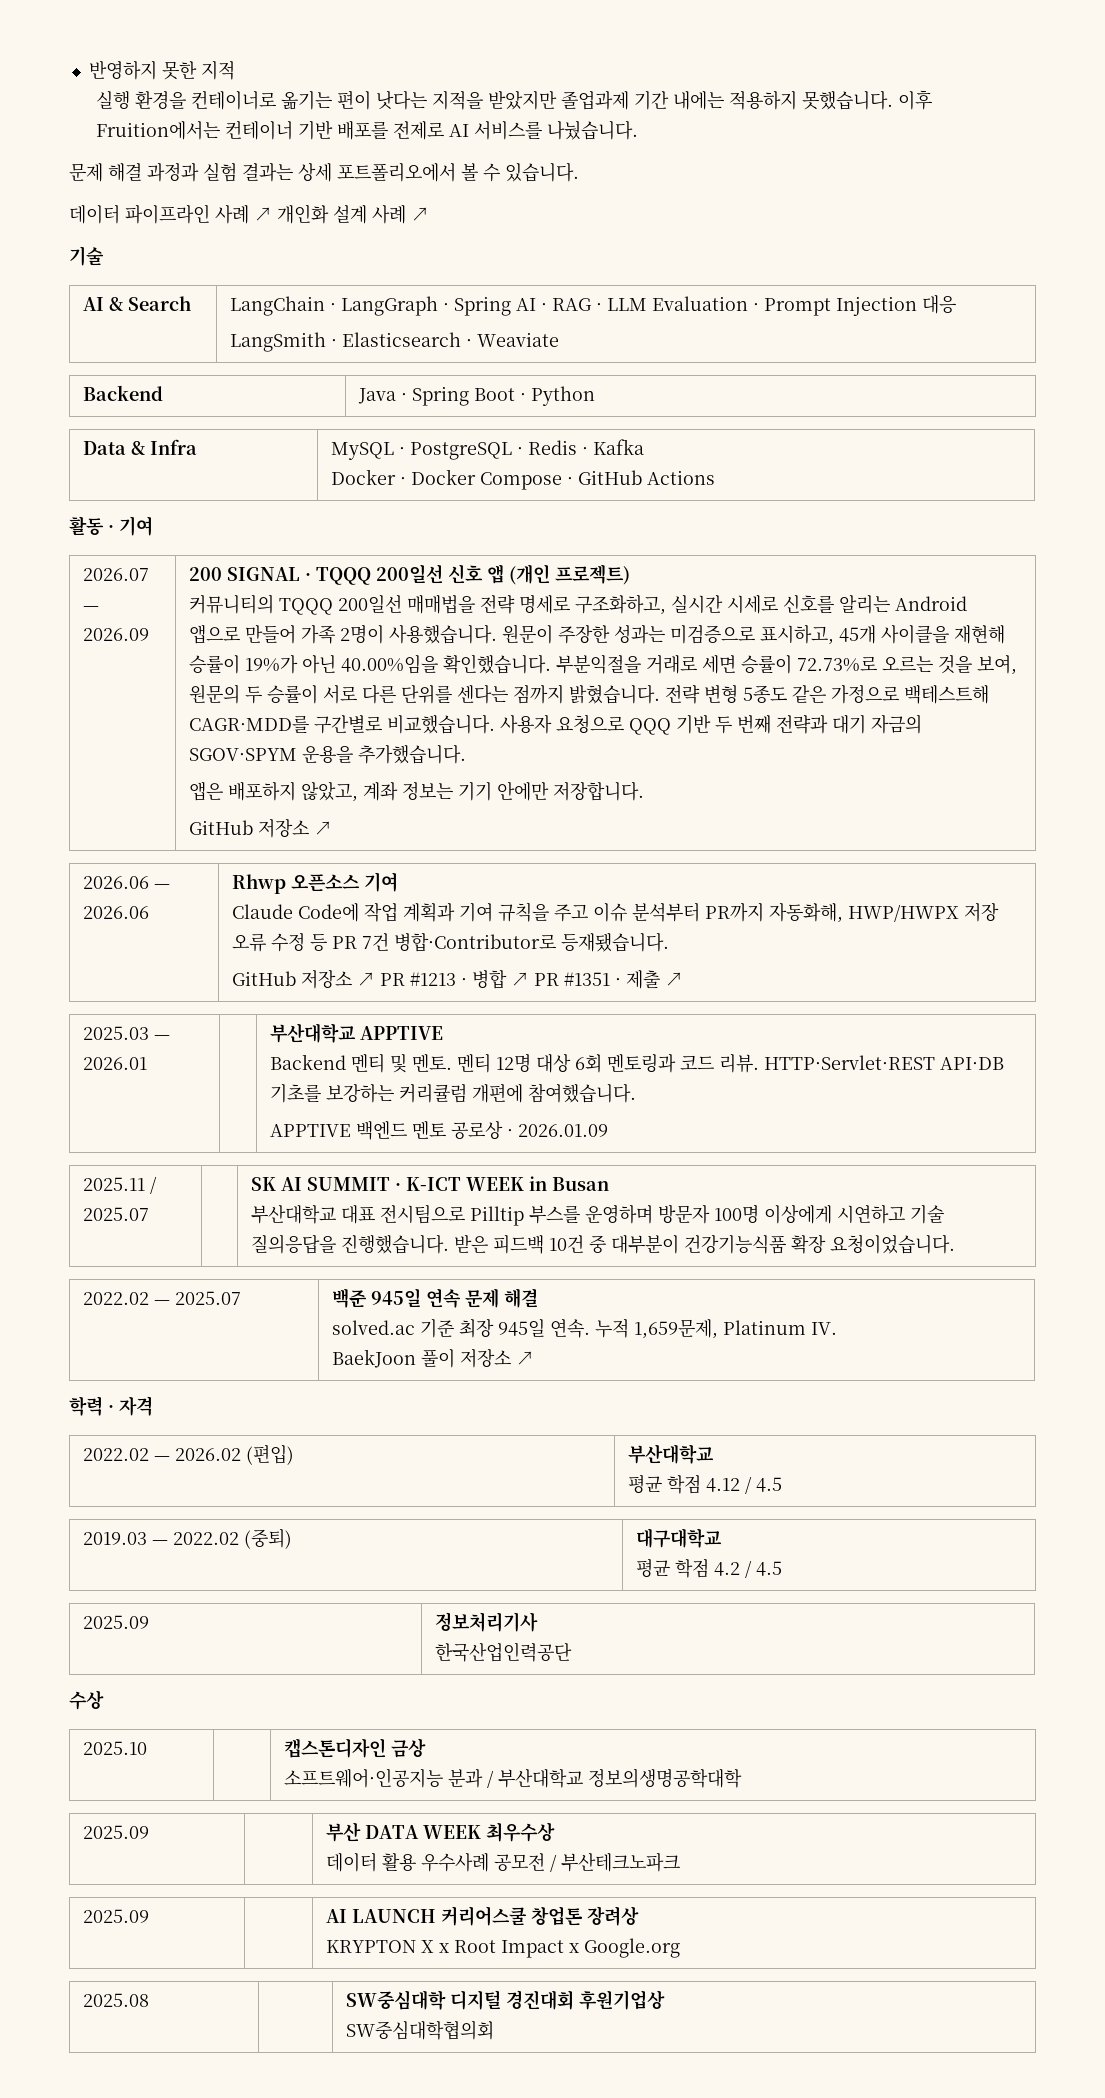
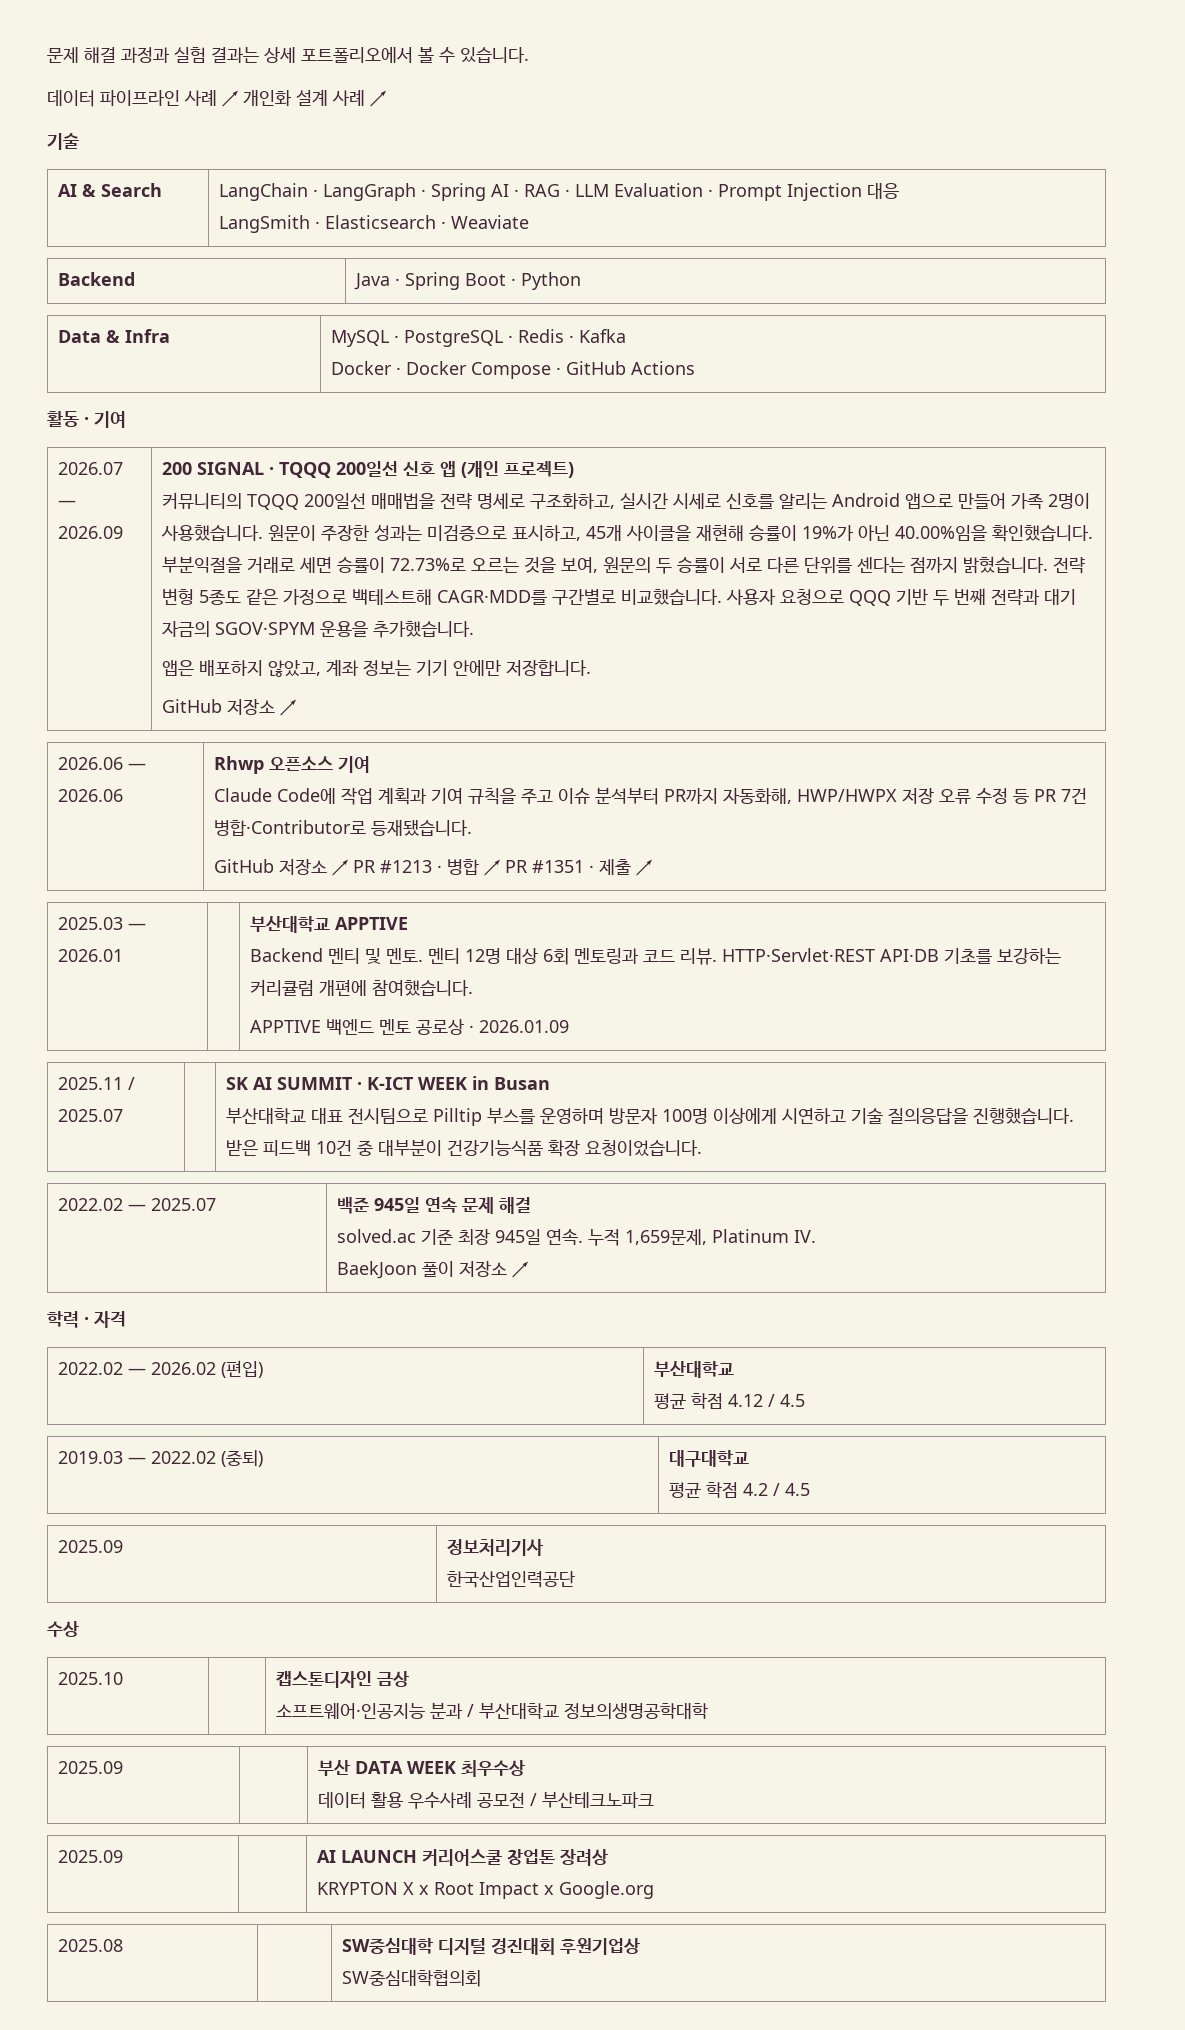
[88,60,235,80] [95,90,932,110] [95,120,638,140] 반영하지 못한 지적 // 실행 환경을 컨테이너로 옮기는 편이 낫다는 지적을 받았지만 졸업과제 기간 내에는 적용하지 못했습니다. 이후 Fruition에서는 컨테이너 기반 배포를 전제로 AI 서비스를 나눴습니다. // -> (47, 55) none

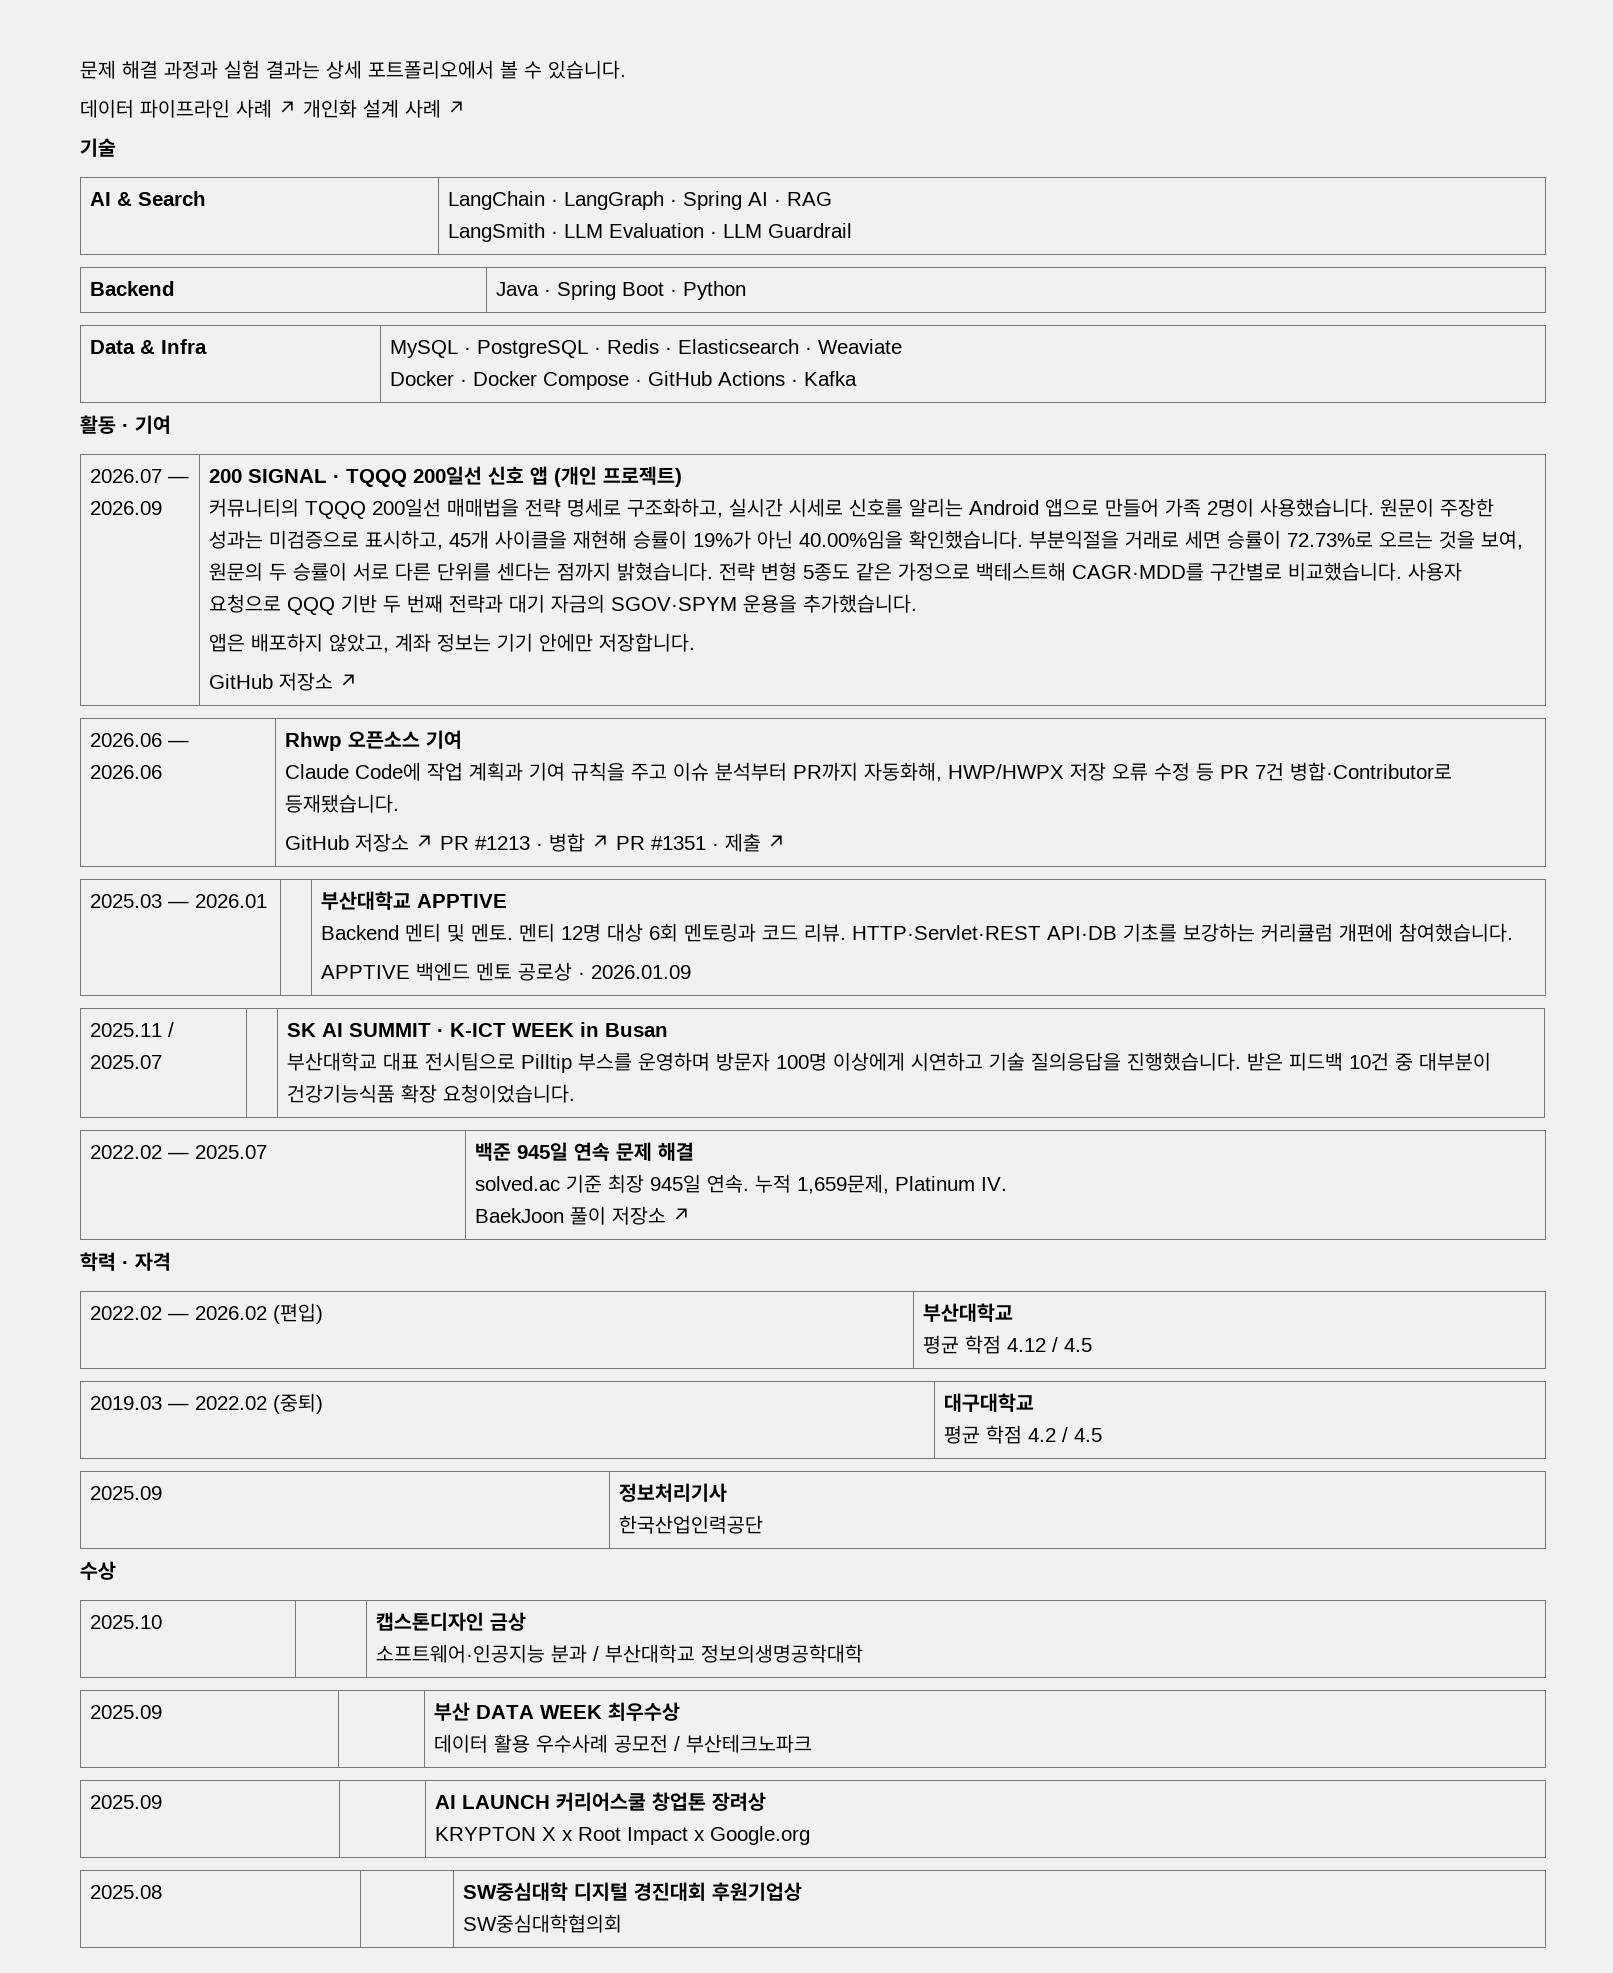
(561, 190) none -> [448,223,546,242] // LangSmith
[718,183,900,201] [219,215,530,233] Prompt Injection 대응 // LangSmith · Elasticsearch · Weaviate -> [723,223,853,238] LLM Guardrail
[579,329,627,343] Kafka -> [678,339,903,354] Elasticsearch · Weaviate
(696, 368) none -> [791,371,858,386] · Kafka

